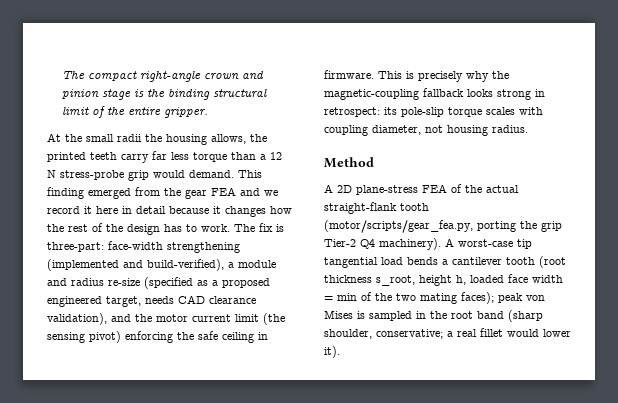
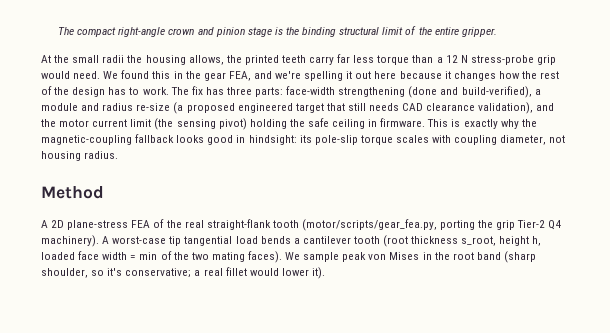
[189,170,262,178] [47,187,278,199] [47,206,166,214] demand. This finding emerged from the gear FEA and we record it here in detail -> [73,70,397,81] need. We found this in the gear FEA, and we're spelling it out here
[276,224,284,232] [47,242,104,252] is three-part: -> [205,87,284,97] has three parts:
[47,259,119,271] (implemented -> [408,86,438,98] (done
[144,277,270,289] [47,296,141,307] (specified as a proposed engineered target, -> [173,102,366,114] (a proposed engineered target that still
[125,331,173,343] enforcing -> [249,119,287,129] holding
[418,71,463,82] precisely -> [463,119,498,129] exactly
[497,89,545,100] [324,107,380,117] strong in retrospect: -> [207,135,297,145] good in hindsight:
[486,185,519,193] actual -> [184,220,204,228] real
[461,292,494,304] faces); -> [247,251,340,263] faces). We sample
[357,311,412,321] is sampled -> (420, 256) none
(372, 334) none -> [91,268,123,276] so it's

